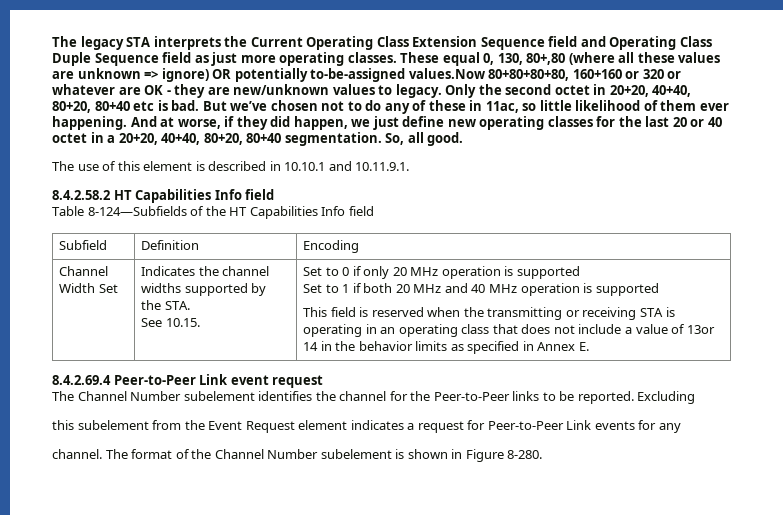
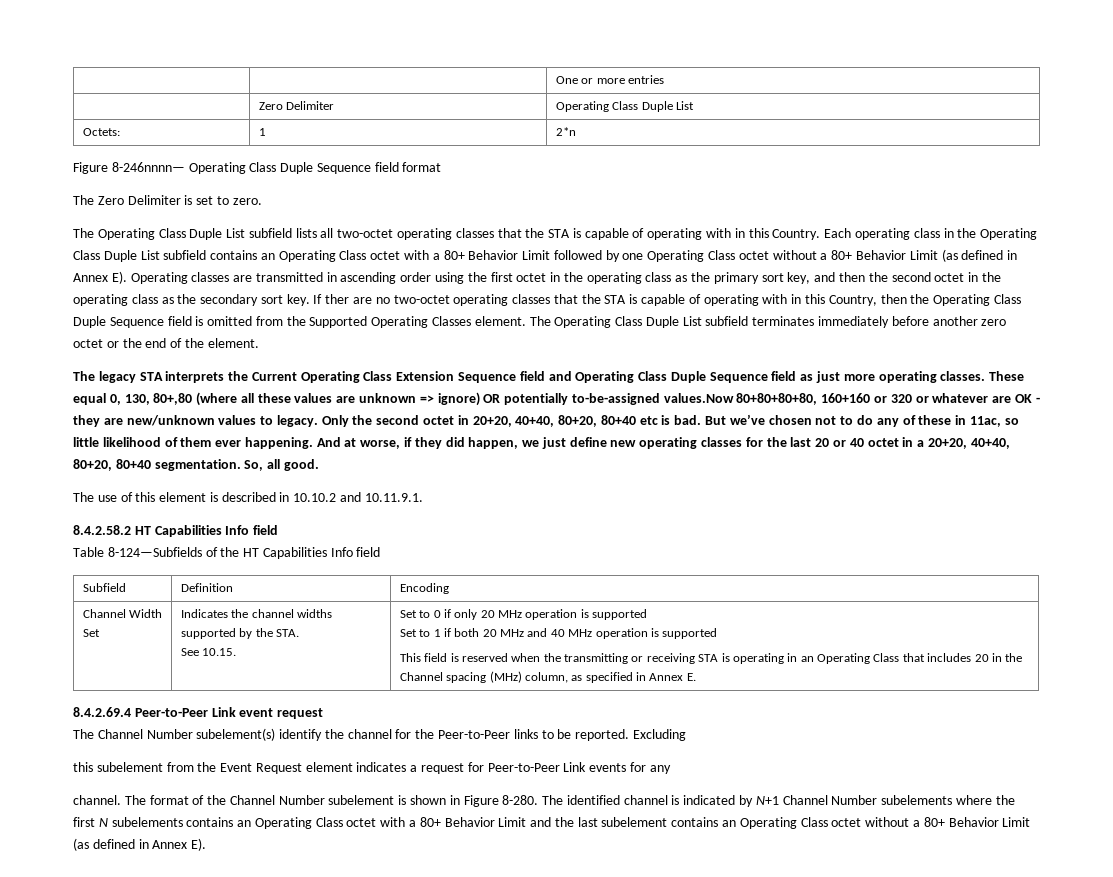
(52, 41) none -> [555,75,664,84] [258,101,335,110] [555,101,694,112] [82,128,120,136] [258,128,266,136] [555,127,576,136] [73,162,442,174] [73,195,262,205] [73,228,1038,240] [73,249,1018,262] [73,271,1001,284] [73,294,1021,306] [73,316,1007,328] [73,338,259,348] | | One or more entries // | Zero Delimiter | Operating Class Duple List // Octets: | 1 | 2*n // Figure 8-246nnnn— Operating Class Duple Sequence field format // The Zero Delimiter is set to zero. // The Operating Class Duple List subfield lists all two-octet operating classes that the STA is capable of operating with in this Country. Each operating class in the Operating Class Duple List subfield contains an Operating Class octet with a 80+ Behavior Limit followed by one Operating Class octet without a 80+ Behavior Limit (as defined in Annex E). Operating classes are transmitted in ascending order using the first octet in the operating class as the primary sort key, and then the second octet in the operating class as the secondary sort key. If ther are no two-octet operating classes that the STA is capable of operating with in this Country, then the Operating Class Duple Sequence field is omitted from the Supported Operating Classes element. The Operating Class Duple List subfield terminates immediately before another zero octet or the end of the element. //
[284,162,326,171] 10.10.1 -> [293,493,337,502] 10.10.2
[398,324,715,337] [303,341,448,351] operating class that does not include a value of 13or 14 in the behavior limits -> [817,653,1023,664] [399,671,568,683] Operating Class that includes 20 in the Channel spacing (MHz) column,
[183,391,313,401] subelement identifies -> [196,728,323,741] subelement(s) identify
(543, 454) none -> [542,795,1015,807] [73,817,1031,829] [73,838,207,851] The identified channel is indicated by N+1 Channel Number subelements where the first N subelements contains an Operating Class octet with a 80+ Behavior Limit and the last subelement contains an Operating Class octet without a 80+ Behavior Limit (as defined in Annex E).

